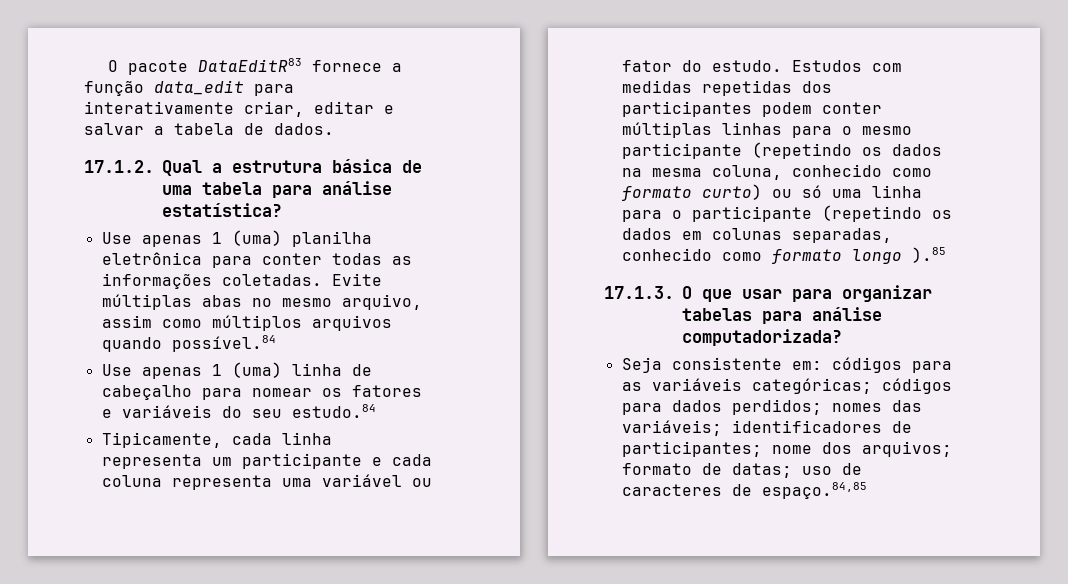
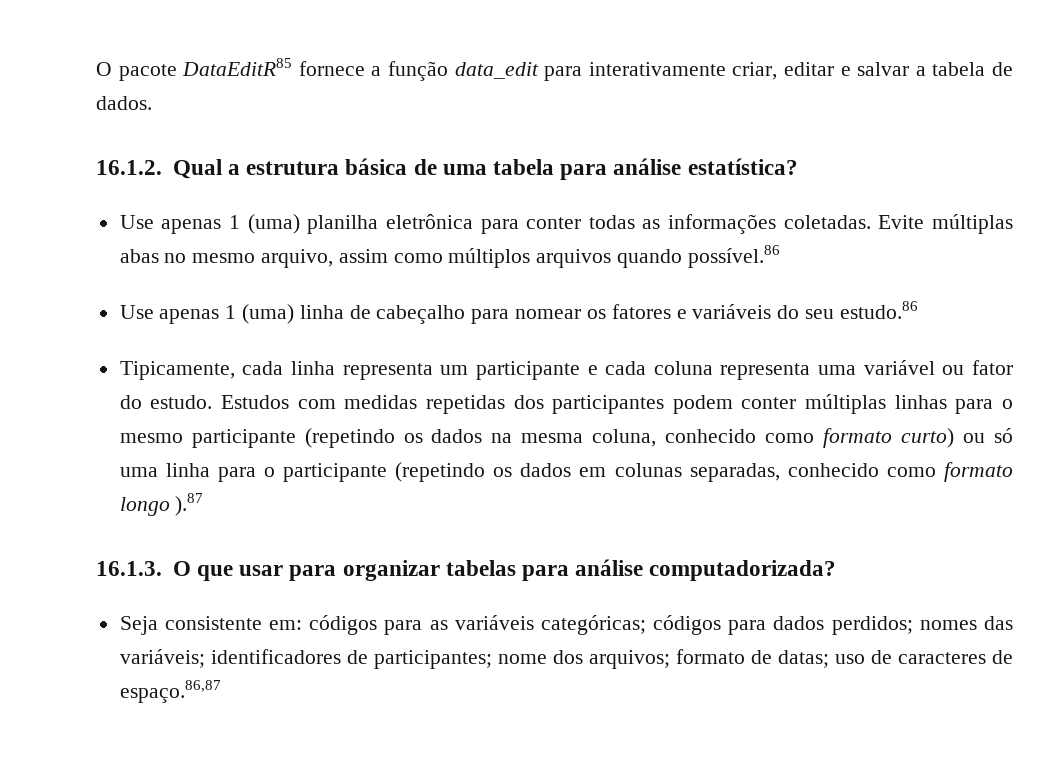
[198,58,303,72] DataEditR83 -> [182,58,293,76] DataEditR85
[84,160,154,173] 17.1.2. -> [96,160,162,175] 16.1.2.
[171,335,276,352] possível.84 -> [687,245,780,268] possível.86
[291,404,376,418] estudo.84 -> [839,301,918,319] estudo.86
[911,247,946,263] [604,286,674,299] ).85 // 17.1.3. -> [175,493,204,516] [96,561,162,576] ).87 // 16.1.3.
[761,482,867,499] espaço.84,85 -> [119,680,221,703] espaço.86,87

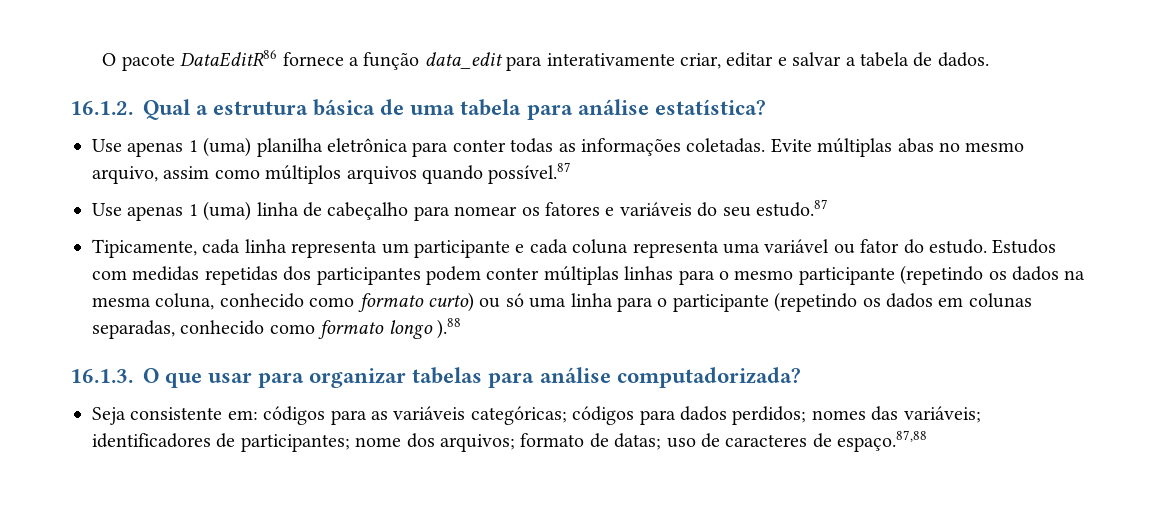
[182,58,293,76] DataEditR85 -> [180,50,278,67] DataEditR86
[687,245,780,268] possível.86 -> [488,162,572,184] possível.87
[839,301,918,319] estudo.86 -> [755,199,828,217] estudo.87
[175,493,204,516] ).87 -> [437,318,461,339] ).88
[119,680,221,703] espaço.86,87 -> [837,430,928,452] espaço.87,88

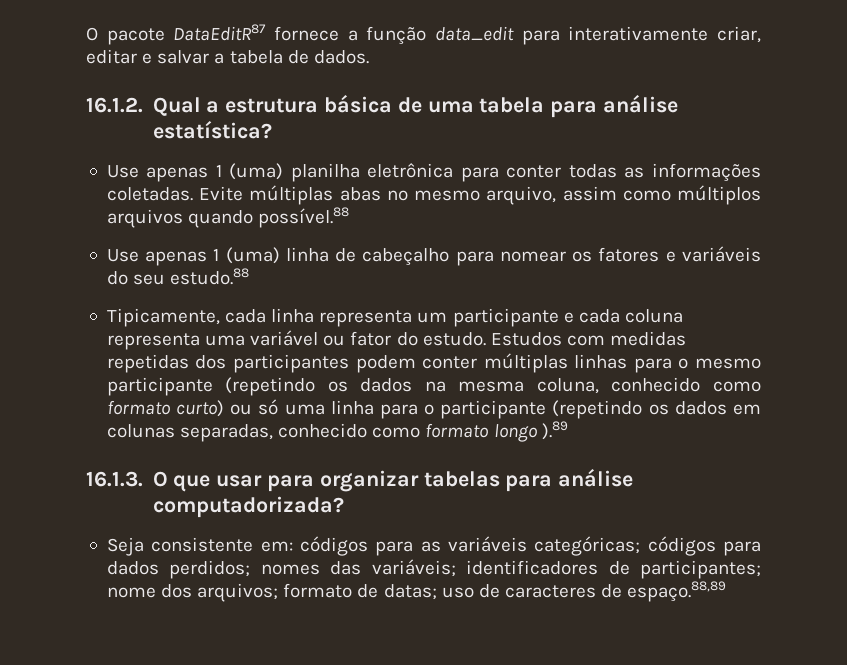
[180,50,278,67] DataEditR86 -> [173,24,267,41] DataEditR87
[488,162,572,184] possível.87 -> [258,207,350,228] possível.88
[755,199,828,217] estudo.87 -> [170,268,250,285] estudo.88
[437,318,461,339] ).88 -> [541,421,568,440] ).89
[837,430,928,452] espaço.87,88 -> [627,581,727,602] espaço.88,89

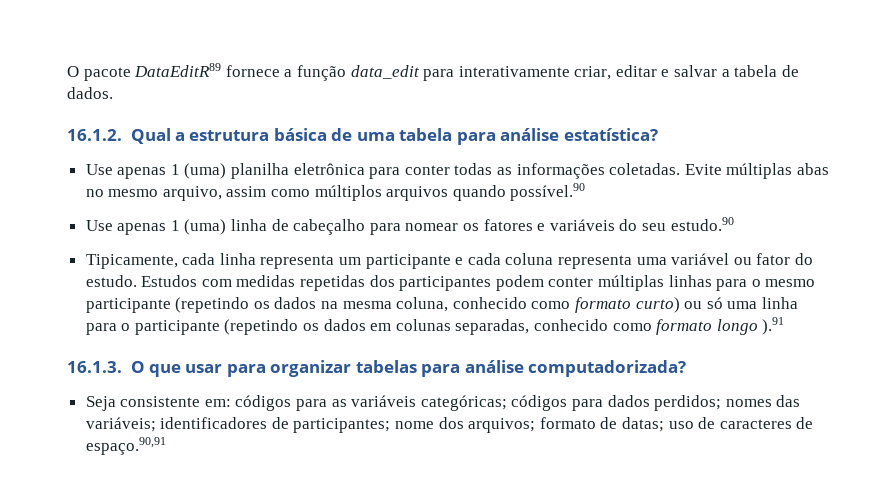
[173,24,267,41] DataEditR87 -> [134,63,222,77] DataEditR89
[258,207,350,228] possível.88 -> [510,183,586,201] possível.90
[170,268,250,285] estudo.88 -> [670,217,734,231] estudo.90
[541,421,568,440] ).89 -> [762,317,785,335] ).91
[627,581,727,602] espaço.88,89 -> [85,437,166,455] espaço.90,91

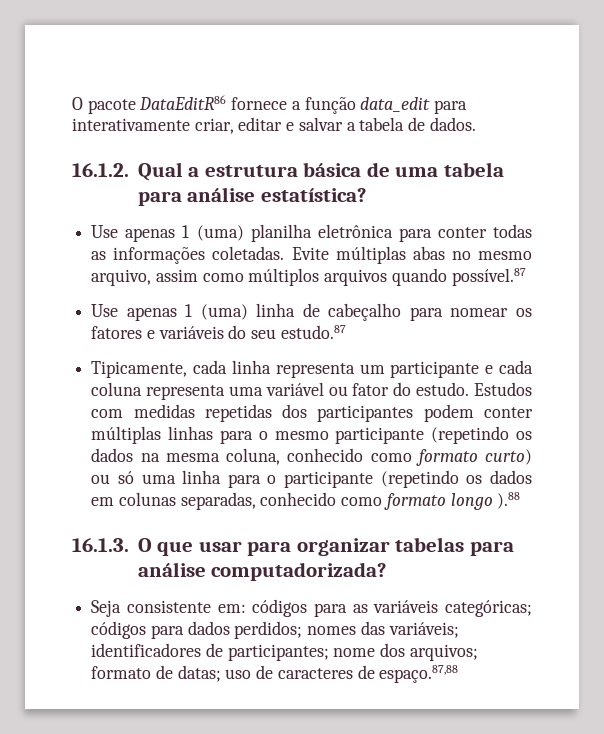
[134,63,222,77] DataEditR89 -> [139,95,227,110] DataEditR86
[510,183,586,201] possível.90 -> [451,268,526,286] possível.87
[670,217,734,231] estudo.90 -> [280,325,346,339] estudo.87
[762,317,785,335] ).91 -> [497,492,521,509] ).88
[85,437,166,455] espaço.90,91 -> [379,665,459,683] espaço.87,88

